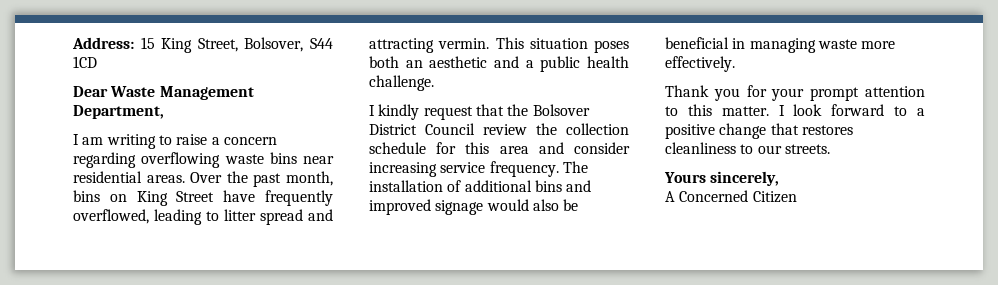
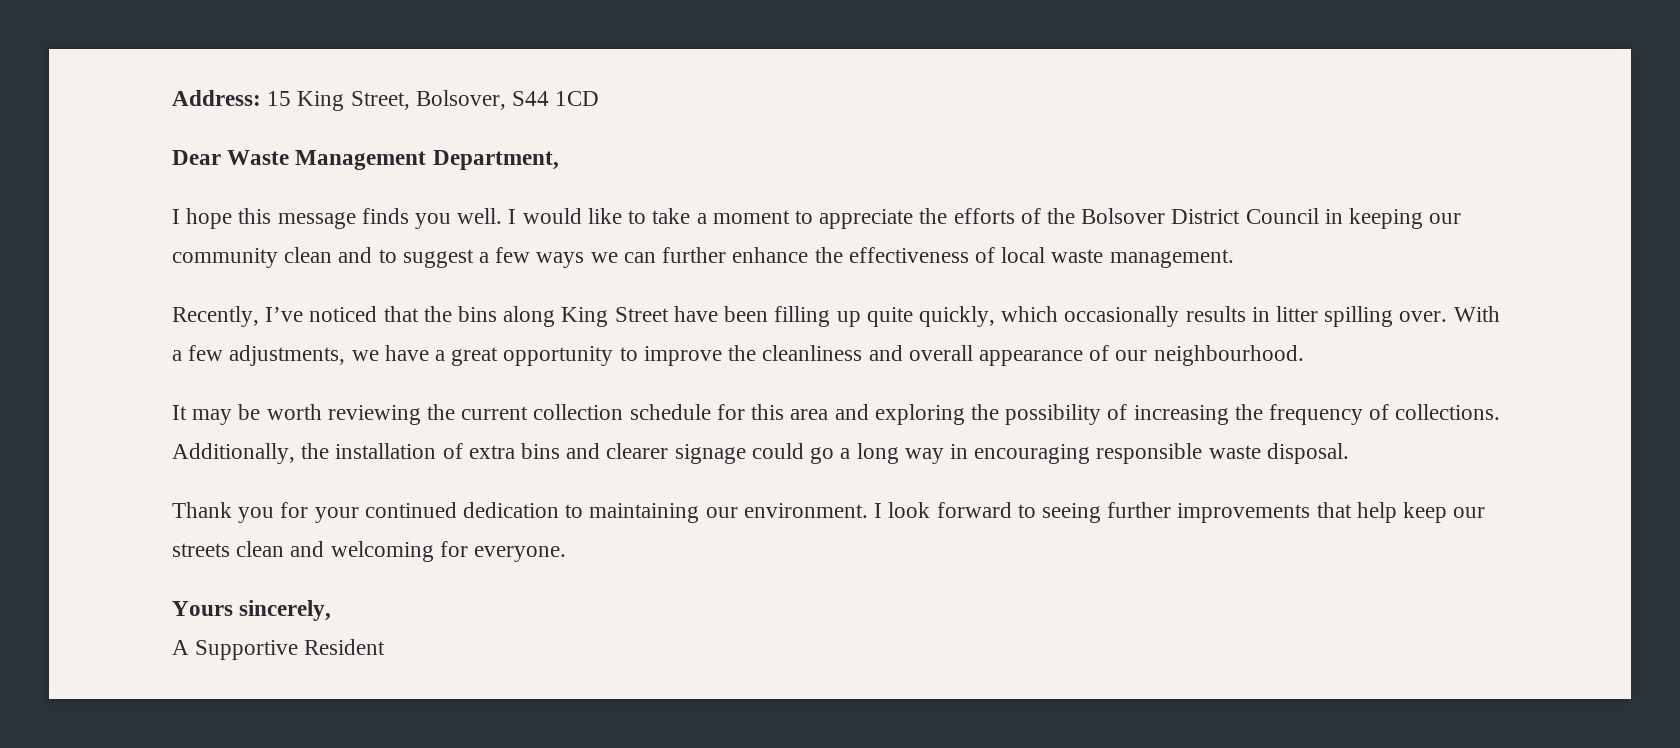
[82,134,277,149] [73,152,334,168] [73,171,333,187] [73,190,333,206] [73,209,333,225] [369,37,629,53] [369,56,629,72] [369,75,434,91] [369,104,590,120] [369,123,557,135] am writing to raise a concern regarding overflowing waste bins near residential areas. Over the past month, bins on King Street have frequently overflowed, leading to litter spread and attracting vermin. This situation poses both an aesthetic and a public health challenge. // I kindly request that the Bolsover District Council review the -> [186,208,1462,229] [172,247,1234,268] [172,306,1500,327] [172,345,1304,366] [172,404,529,425] hope this message finds you well. I would like to take a moment to appreciate the efforts of the Bolsover District Council in keeping our community clean and to suggest a few ways we can further enhance the effectiveness of local waste management. // Recently, I’ve noticed that the bins along King Street have been filling up quite quickly, which occasionally results in litter spilling over. With a few adjustments, we have a great opportunity to improve the cleanliness and overall appearance of our neighbourhood. // It may be worth reviewing the current
[574,142,630,154] [369,161,588,177] consider increasing service frequency. The -> [874,404,1501,425] [172,443,330,464] exploring the possibility of increasing the frequency of collections. Additionally, the
[464,180,532,192] additional -> [468,445,515,459] extra
[369,199,579,215] [665,37,896,53] [665,56,735,72] [665,85,925,101] [665,104,925,116] [665,123,853,139] [665,142,830,154] improved signage would also be beneficial in managing waste more effectively. // Thank you for your prompt attention to this matter. I look forward to a positive change that restores cleanliness to our streets. -> [606,443,1349,464] [172,502,1486,523] [172,541,567,562] clearer signage could go a long way in encouraging responsible waste disposal. // Thank you for your continued dedication to maintaining our environment. I look forward to seeing further improvements that help keep our streets clean and welcoming for everyone.
[679,190,797,203] Concerned Citizen -> [195,639,386,660] Supportive Resident

